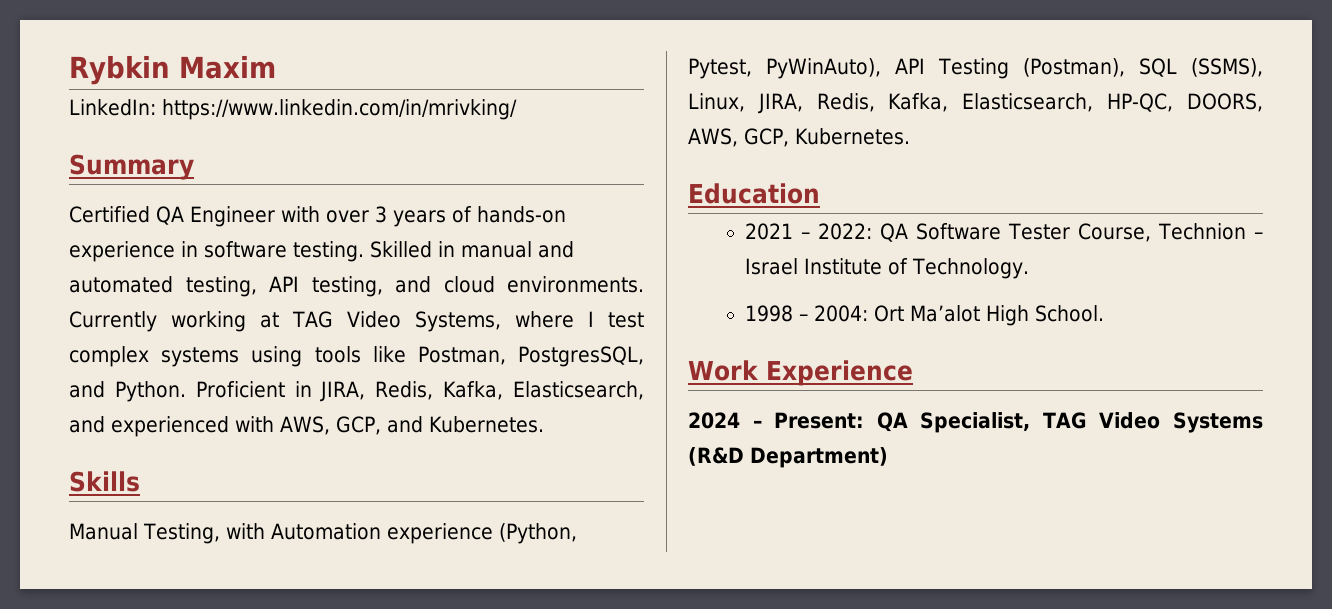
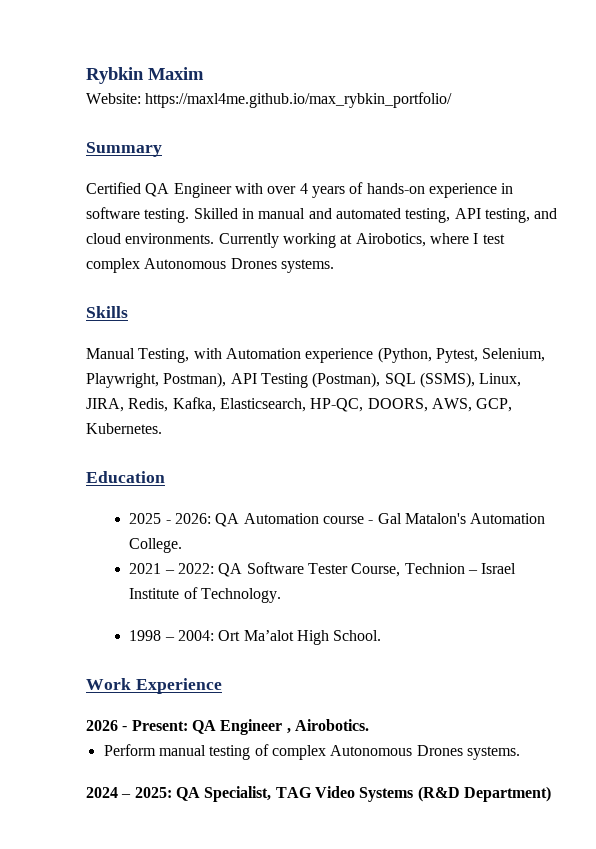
[69,99,517,120] LinkedIn: https://www.linkedin.com/in/mrivking/ -> [86,92,453,108] Website: https://maxl4me.github.io/max_rybkin_portfolio/
[375,206,387,223] 3 -> [299,183,308,194] 4
[292,311,501,332] TAG Video Systems, -> [355,233,426,247] Airobotics,
[161,346,645,367] [69,381,644,402] [69,416,544,437] systems using tools like Postman, PostgresSQL, and Python. Proficient in JIRA, Redis, Kafka, Elasticsearch, and experienced with AWS, GCP, and Kubernetes. -> [144,258,334,273] Autonomous Drones systems.
[766,58,882,79] PyWinAuto), -> [482,348,546,362] [86,372,227,388] Selenium, Playwright, Postman),
(820, 193) none -> [129,513,546,527] [129,538,183,553] // 2025 - 2026: QA Automation course - Gal Matalon's Automation College.
(913, 373) none -> [86,719,369,735] [103,744,520,760] // 2026 - Present: QA Engineer , Airobotics. // Perform manual testing of complex Autonomous Drones systems.
[774,412,865,429] Present: -> [134,787,172,798] 2025:

